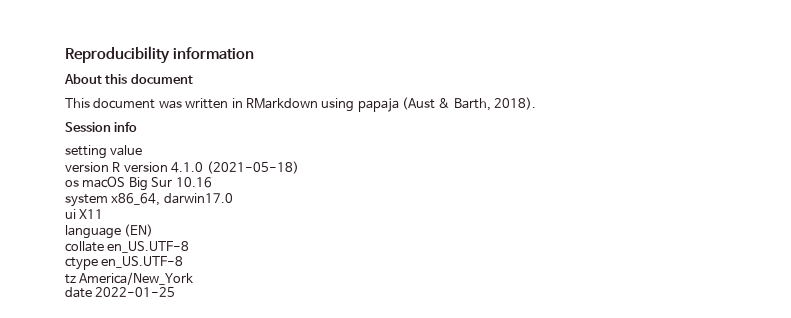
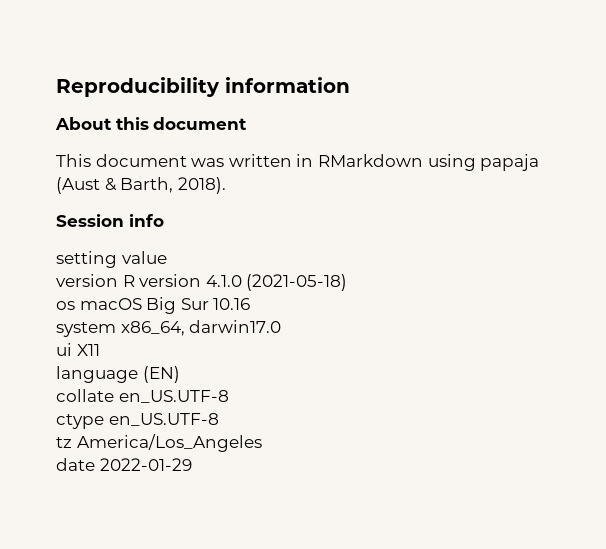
[79,272,194,285] America/New_York -> [76,434,262,452] America/Los_Angeles
[95,287,176,297] 2022-01-25 -> [99,458,192,471] 2022-01-29

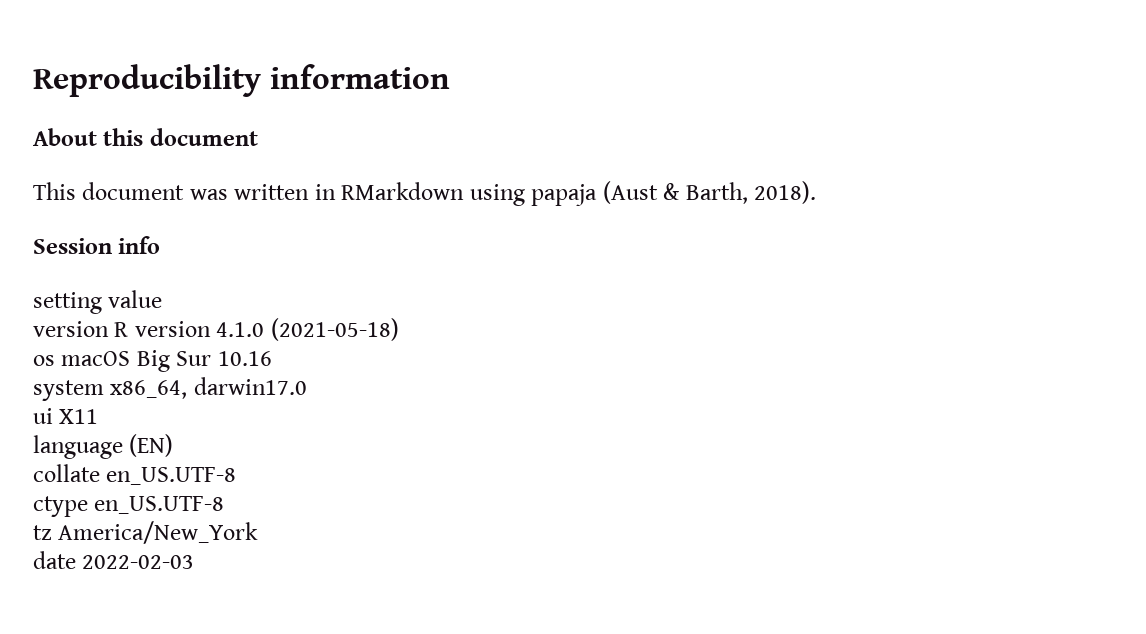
[76,434,262,452] America/Los_Angeles -> [58,521,259,544] America/New_York
[99,458,192,471] 2022-01-29 -> [82,555,195,569] 2022-02-03

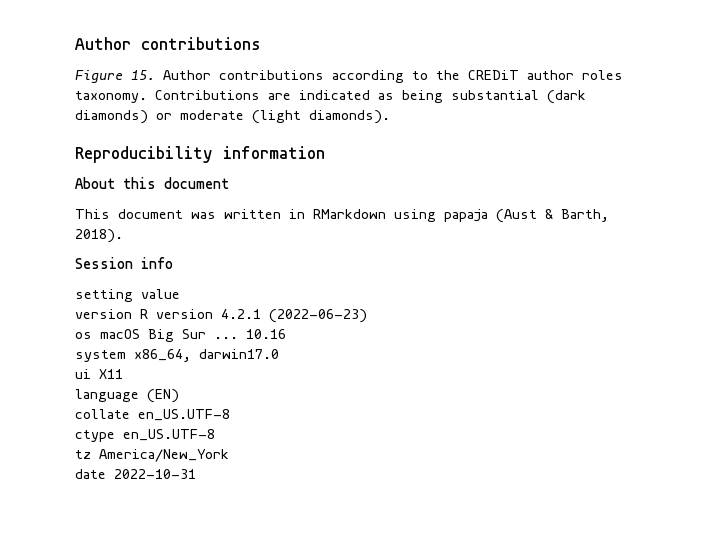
(33, 80) none -> [75,37,261,50] [75,70,623,83] [75,90,586,104] [75,110,390,124] Author contributions // Figure 15. Author contributions according to the CREDiT author roles taxonomy. Contributions are indicated as being substantial (dark diamonds) or moderate (light diamonds). //
[216,318,399,341] 4.1.0 (2021-05-18) -> [221,309,367,323] 4.2.1 (2022-06-23)
(212, 358) none -> [214,337,238,339] ...
[82,555,195,569] 2022-02-03 -> [114,469,196,479] 2022-10-31

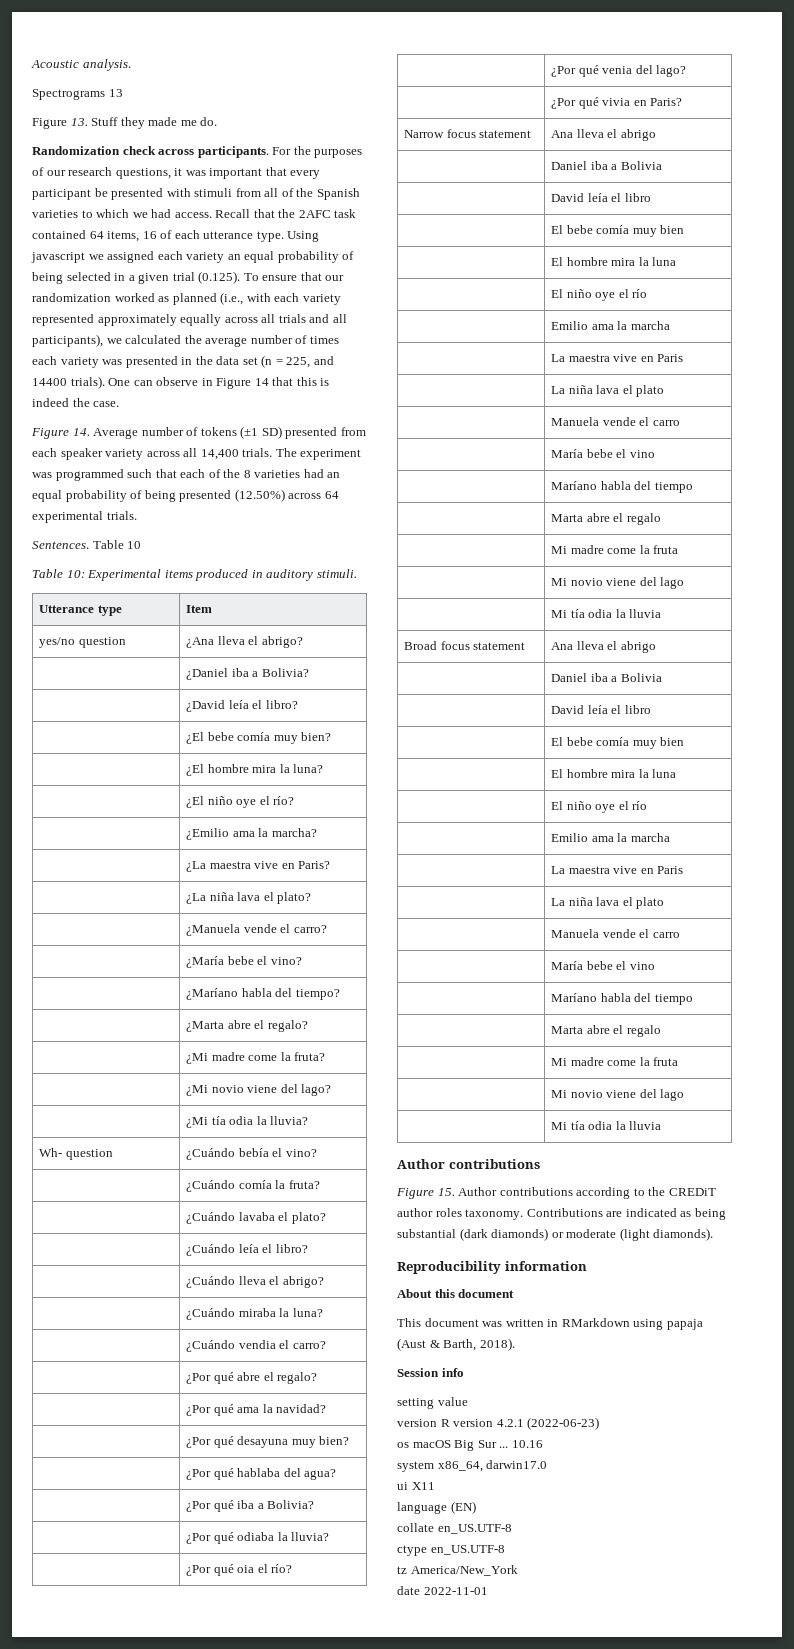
(75, 43) none -> [31,59,131,71] [32,89,123,100] [32,117,218,129] [32,146,363,158] [32,167,321,179] [32,188,360,200] [32,209,357,218] [32,230,320,242] [31,251,355,263] [32,271,345,284] [32,292,341,305] [32,314,347,326] [32,334,339,347] [32,355,334,368] [32,376,330,389] [32,398,120,407] [31,426,366,439] [32,448,362,460] [32,469,341,481] [32,489,339,502] [32,511,137,523] [32,540,142,549] [32,569,357,581] [39,605,122,616] [186,605,213,613] [39,637,126,648] [186,636,303,648] [186,668,309,680] [186,700,298,712] [186,732,332,744] [186,764,324,776] [186,796,295,808] [186,828,317,840] [186,861,331,872] [186,892,312,904] [186,924,327,936] [186,956,302,968] [186,988,340,1000] [186,1020,308,1032] [186,1052,326,1064] [186,1084,332,1096] [186,1116,309,1128] [39,1148,113,1160] [186,1148,317,1160] [186,1180,320,1192] [186,1212,326,1224] [186,1244,308,1256] [186,1276,324,1288] [186,1308,323,1320] [186,1340,326,1352] [186,1372,318,1384] [186,1404,327,1416] [186,1436,350,1448] [186,1468,337,1480] [186,1500,315,1512] [186,1532,330,1544] [186,1564,293,1576] [551,65,687,77] [551,97,683,109] [404,129,532,138] [551,129,656,141] [551,161,662,170] [551,193,651,202] [551,225,685,237] [551,257,677,266] [551,289,648,301] [551,321,670,330] [551,354,684,362] [551,385,665,397] [551,417,680,426] [551,449,655,458] [551,481,693,493] [551,513,661,525] [551,545,679,554] [551,577,685,589] [551,609,662,618] [404,641,526,650] [551,641,656,653] [551,673,662,682] [551,705,651,714] [551,737,685,749] [551,769,677,778] [551,801,648,813] [551,833,670,842] [551,866,684,874] [551,897,665,909] [551,929,680,938] [551,961,655,970] [551,993,693,1005] [551,1025,661,1037] [551,1057,679,1066] [551,1089,685,1101] [551,1121,662,1130] Acoustic analysis. // Spectrograms 13 // Figure 13. Stuff they made me do. // Randomization check across participants. For the purposes of our research questions, it was important that every participant be presented with stimuli from all of the Spanish varieties to which we had access. Recall that the 2AFC task contained 64 items, 16 of each utterance type. Using javascript we assigned each variety an equal probability of being selected in a given trial (0.125). To ensure that our randomization worked as planned (i.e., with each variety represented approximately equally across all trials and all participants), we calculated the average number of times each variety was presented in the data set (n = 225, and 14400 trials). One can observe in Figure 14 that this is indeed the case. // Figure 14. Average number of tokens (±1 SD) presented from each speaker variety across all 14,400 trials. The experiment was programmed such that each of the 8 varieties had an equal probability of being presented (12.50%) across 64 experimental trials. // Sentences. Table 10 // Table 10: Experimental items produced in auditory stimuli. // Utterance type | Item // yes/no question | ¿Ana lleva el abrigo? // | ¿Daniel iba a Bolivia? // | ¿David leía el libro? // | ¿El bebe comía muy bien? // | ¿El hombre mira la luna? // | ¿El niño oye el río? // | ¿Emilio ama la marcha? // | ¿La maestra vive en Paris? // | ¿La niña lava el plato? // | ¿Manuela vende el carro? // | ¿María bebe el vino? // | ¿Maríano habla del tiempo? // | ¿Marta abre el regalo? // | ¿Mi madre come la fruta? // | ¿Mi novio viene del lago? // | ¿Mi tía odia la lluvia? // Wh- question | ¿Cuándo bebía el vino? // | ¿Cuándo comía la fruta? // | ¿Cuándo lavaba el plato? // | ¿Cuándo leía el libro? // | ¿Cuándo lleva el abrigo? // | ¿Cuándo miraba la luna? // | ¿Cuándo vendia el carro? // | ¿Por qué abre el regalo? // | ¿Por qué ama la navidad? // | ¿Por qué desayuna muy bien? // | ¿Por qué hablaba del agua? // | ¿Por qué iba a Bolivia? // | ¿Por qué odiaba la lluvia? // | ¿Por qué oia el río? // | ¿Por qué venia del lago? // | ¿Por qué vivia en Paris? // Narrow focus statement | Ana lleva el abrigo // | Daniel iba a Bolivia // | David leía el libro // | El bebe comía muy bien // | El hombre mira la luna // | El niño oye el río // | Emilio ama la marcha // | La maestra vive en Paris // | La niña lava el plato // | Manuela vende el carro // | María bebe el vino // | Maríano habla del tiempo // | Marta abre el regalo // | Mi madre come la fruta // | Mi novio viene del lago // | Mi tía odia la lluvia // Broad focus statement | Ana lleva el abrigo // | Daniel iba a Bolivia // | David leía el libro // | El bebe comía muy bien // | El hombre mira la luna // | El niño oye el río // | Emilio ama la marcha // | La maestra vive en Paris // | La niña lava el plato // | Manuela vende el carro // | María bebe el vino // | Maríano habla del tiempo // | Marta abre el regalo // | Mi madre come la fruta // | Mi novio viene del lago // | Mi tía odia la lluvia //
[114,469,196,479] 2022-10-31 -> [423,1587,488,1595] 2022-11-01

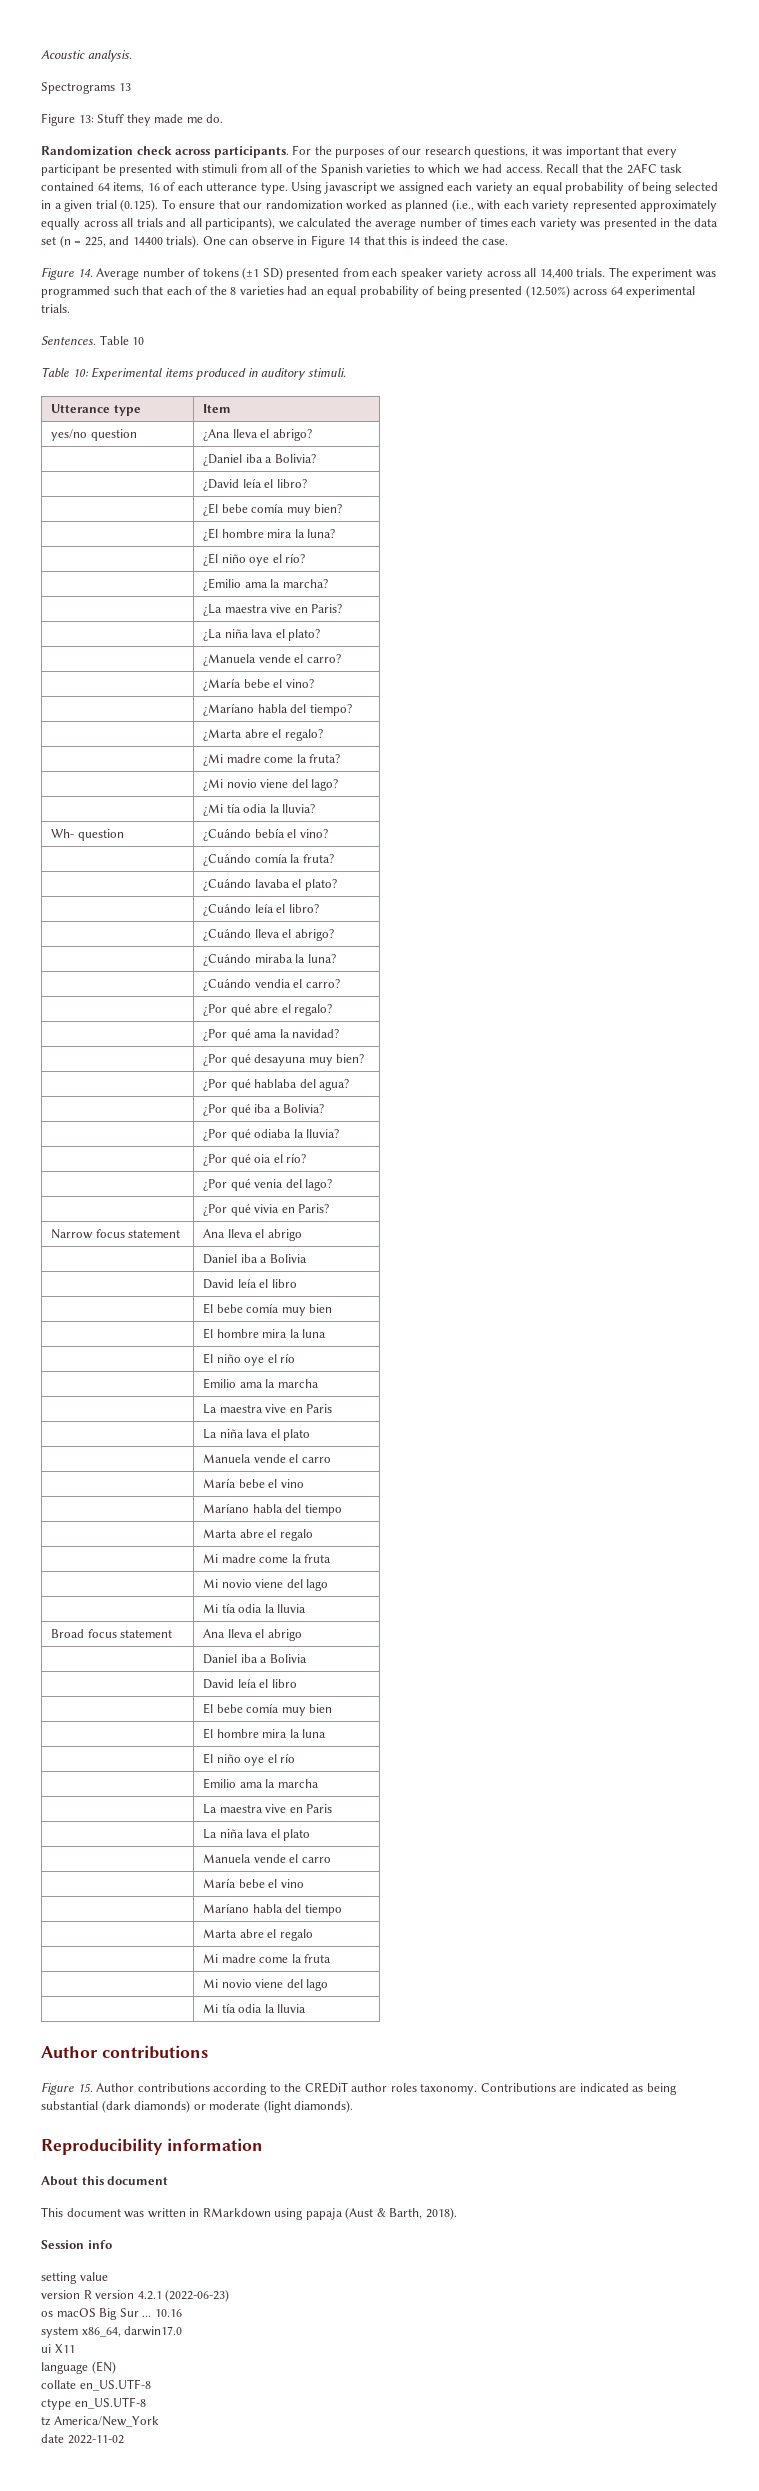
[70,118,88,126] 13. -> [78,115,94,123] 13:
[423,1587,488,1595] 2022-11-01 -> [67,2435,124,2444] 2022-11-02

